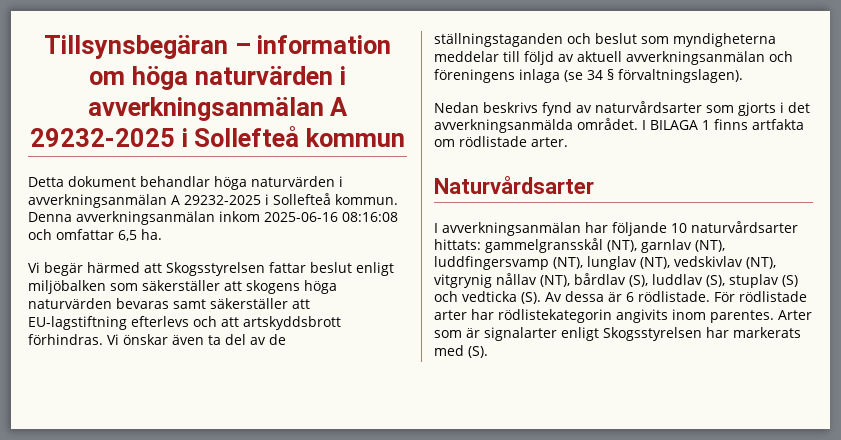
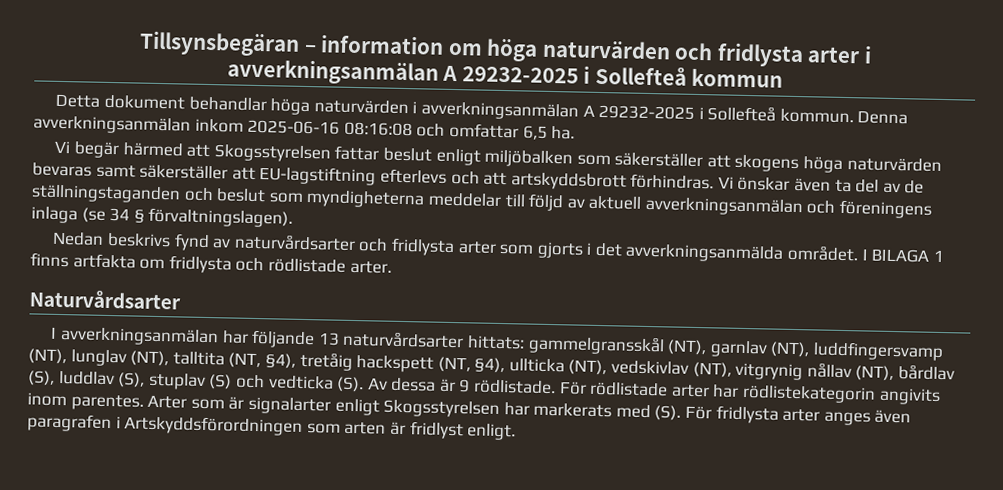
(333, 75) none -> [674,42,861,68] och fridlysta arter
(702, 107) none -> [358,237,497,257] och fridlysta arter
(455, 143) none -> [168,255,265,274] fridlysta och
[671,223,687,233] 10 -> [317,332,340,346] 13
(670, 263) none -> [172,351,608,376] talltita (NT, §4), tretåig hackspett (NT, §4), ullticka (NT),
[626,292,634,302] 6 -> [458,379,471,393] 9
(488, 352) none -> [685,405,912,426] [27,413,517,441] För fridlysta arter anges även paragrafen i Artskyddsförordningen som arten är fridlyst enligt.

